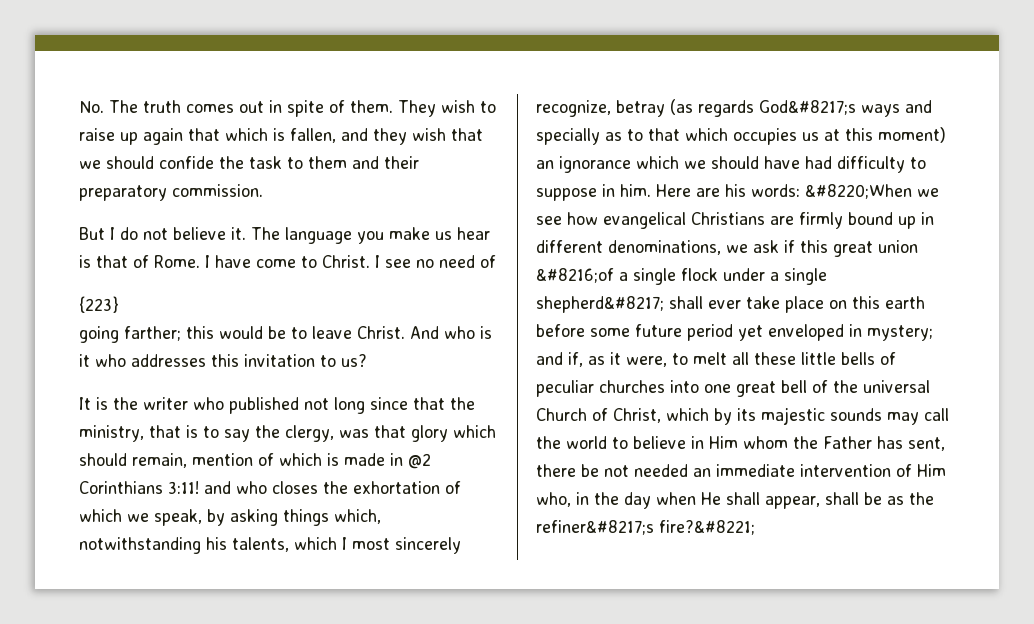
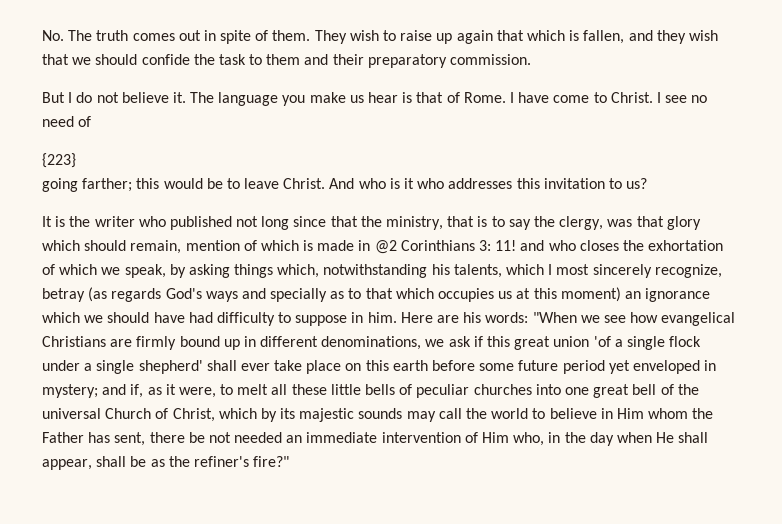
[168,481,199,494] 3:11! -> [479,240,517,251] 3: 11!
[759,100,856,115] God&#8217;s -> [165,288,202,299] God's
[805,184,912,199] &#8220;When -> [532,312,577,323] "When
[536,268,614,283] &#8216;of -> [593,336,611,347] 'of
[536,296,664,313] shepherd&#8217; -> [138,360,203,374] shepherd'
[536,520,755,535] refiner&#8217;s fire?&#8221; -> [193,456,290,467] refiner's fire?"

